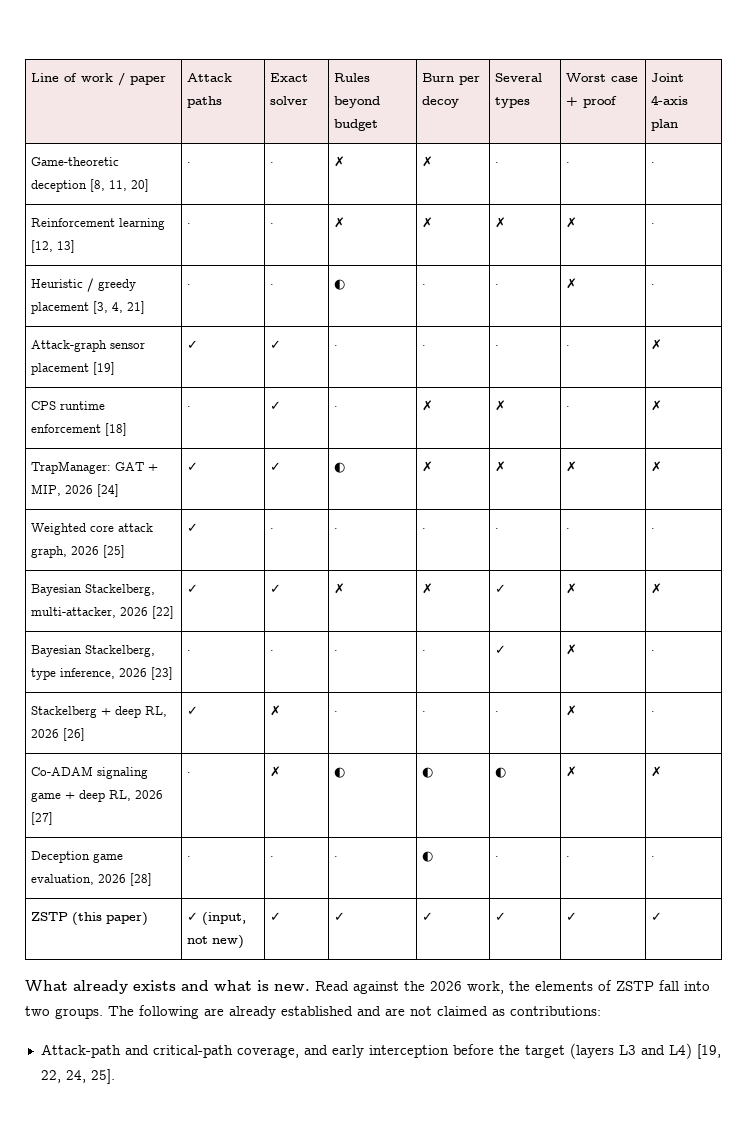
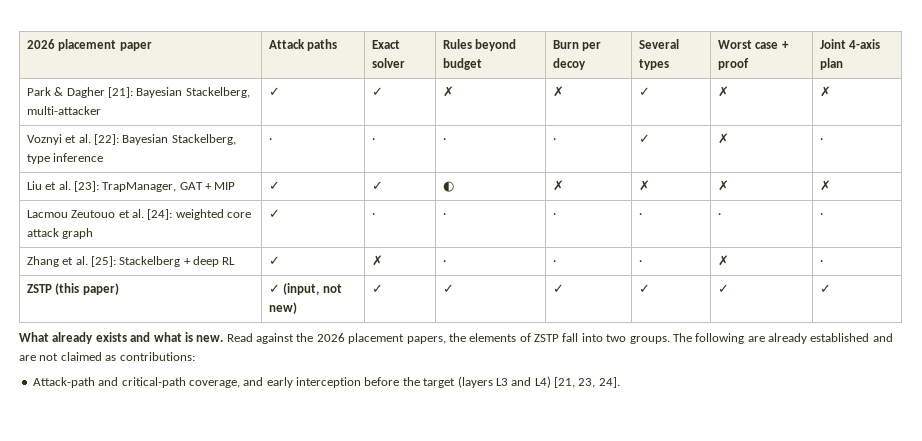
[30,72,125,86] Line of work / -> [26,39,117,51] 2026 placement
[30,157,119,166] [30,179,149,192] [186,162,191,166] [269,162,274,166] [333,156,345,167] [421,156,433,167] [494,162,499,166] [565,162,570,166] [650,162,655,166] [30,218,165,230] [30,240,75,253] [186,223,191,227] [269,223,274,227] [333,217,345,228] [421,217,433,228] [494,217,506,228] [565,217,577,228] [650,223,655,227] [30,278,136,292] [30,301,145,314] [186,284,191,288] [269,284,274,288] [333,279,345,290] [421,284,426,288] [494,284,499,288] [565,278,577,289] [650,284,655,288] [30,340,145,352] [30,362,115,375] [186,340,198,349] [269,340,281,349] [333,345,338,349] [421,345,426,349] [494,345,499,349] [565,345,570,349] [650,339,662,350] [30,401,105,410] [30,423,127,436] [186,406,191,410] [269,401,281,410] [333,406,338,410] [421,400,433,411] [494,400,506,411] [565,406,570,410] [650,400,662,411] [30,461,158,474] [30,484,119,497] Game-theoretic deception [8, 11, 20] | · | · | ✗ | ✗ | · | · | · // Reinforcement learning [12, 13] | · | · | ✗ | ✗ | ✗ | ✗ | · // Heuristic / greedy placement [3, 4, 21] | · | · | ◐ | · | · | ✗ | · // Attack-graph sensor placement [19] | ✓ | ✓ | · | · | · | · | ✗ // CPS runtime enforcement [18] | · | ✓ | · | ✗ | ✗ | · | ✗ // TrapManager: GAT + MIP, 2026 [24] -> [26,87,250,98] [26,106,101,115] [268,87,280,96] [371,87,383,96] [442,86,454,97] [552,86,564,97] [638,87,650,96] [717,86,729,97] [819,86,831,97] [26,134,236,145] [26,153,104,164] [268,138,272,143] [371,138,375,143] [442,138,446,143] [552,138,556,143] [638,134,650,143] [717,133,729,144] [819,138,823,143] [26,181,236,192] Park & Dagher [21]: Bayesian Stackelberg, multi-attacker | ✓ | ✓ | ✗ | ✗ | ✓ | ✗ | ✗ // Voznyi et al. [22]: Bayesian Stackelberg, type inference | · | · | · | · | ✓ | ✗ | · // Liu et al. [23]: TrapManager, GAT + MIP
[30,523,153,535] [30,545,125,558] Weighted core attack graph, 2026 [25] -> [26,209,252,220] [26,228,94,239] Lacmou Zeutouo et al. [24]: weighted core attack graph
[30,584,155,596] [30,606,174,619] [186,584,198,593] [269,584,281,593] [333,583,345,594] [421,583,433,594] [494,584,506,593] [565,583,577,594] [650,583,662,594] [30,645,155,657] [30,667,173,680] [186,650,191,654] [269,650,274,654] [333,650,338,654] [421,650,426,654] [494,645,506,654] [565,644,577,655] [650,650,655,654] [30,706,167,718] [30,728,85,741] Bayesian Stackelberg, multi-attacker, 2026 [22] | ✓ | ✓ | ✗ | ✗ | ✓ | ✗ | ✗ // Bayesian Stackelberg, type inference, 2026 [23] | · | · | · | · | ✓ | ✗ | · // Stackelberg + deep RL, 2026 [26] -> [26,256,236,267] Zhang et al. [25]: Stackelberg + deep RL
[30,766,148,779] [30,790,163,802] [30,812,53,825] [186,772,191,776] [269,766,281,777] [333,767,345,778] [421,767,433,778] [494,767,506,778] [565,766,577,777] [650,766,662,777] [30,851,123,863] [30,873,152,886] [186,856,191,860] [269,856,274,860] [333,856,338,860] [421,851,433,862] [494,856,499,860] [565,856,570,860] [650,856,655,860] // Co-ADAM signaling game + deep RL, 2026 [27] | · | ✗ | ◐ | ◐ | ◐ | ✗ | ✗ // Deception game evaluation, 2026 [28] | · | · | · | ◐ | · | · | · -> (823, 262) none
[467,981,504,994] work, -> [348,333,446,344] placement papers,
[696,1044,721,1059] [40,1069,115,1084] [19, 22, 24, 25]. -> [554,377,620,388] [21, 23, 24].

